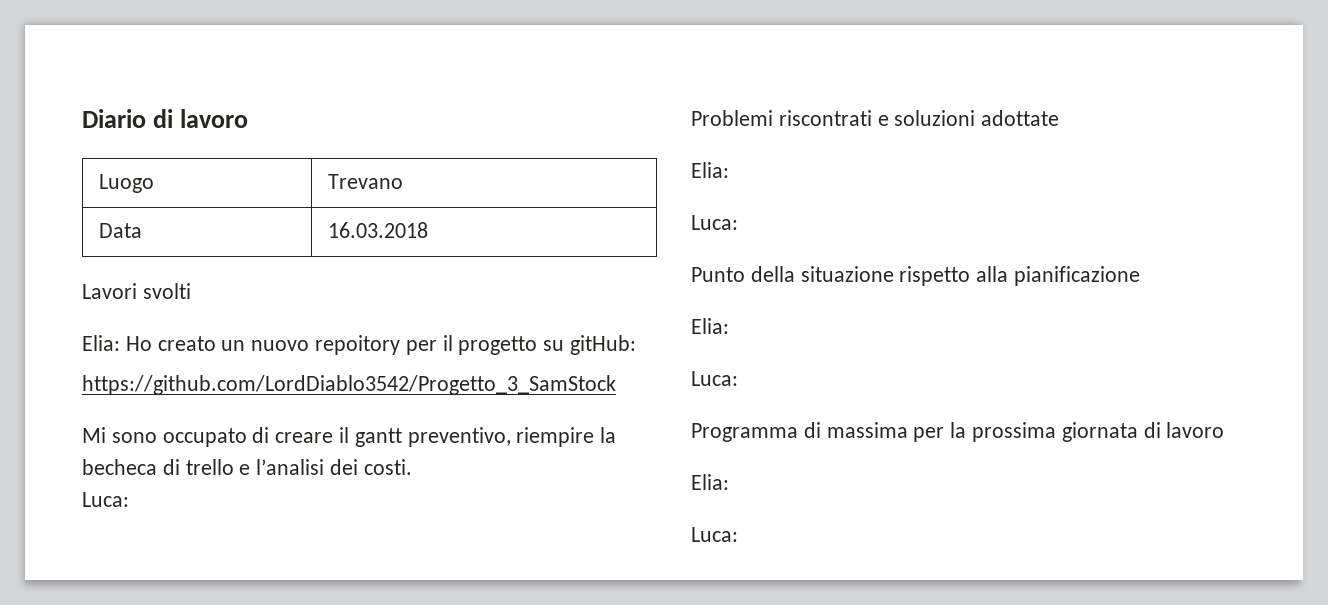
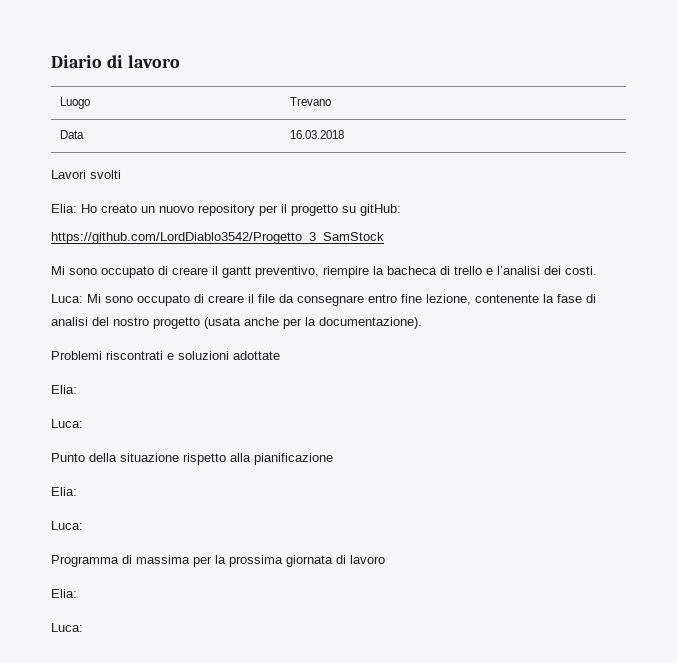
[315,335,401,355] repoitory -> [198,204,255,216] repository
[82,459,157,475] becheca -> [387,266,437,275] bacheca
(129, 499) none -> [87,294,596,306] [51,317,422,329] Mi sono occupato di creare il file da consegnare entro fine lezione, contenente la fase di analisi del nostro progetto (usata anche per la documentazione).

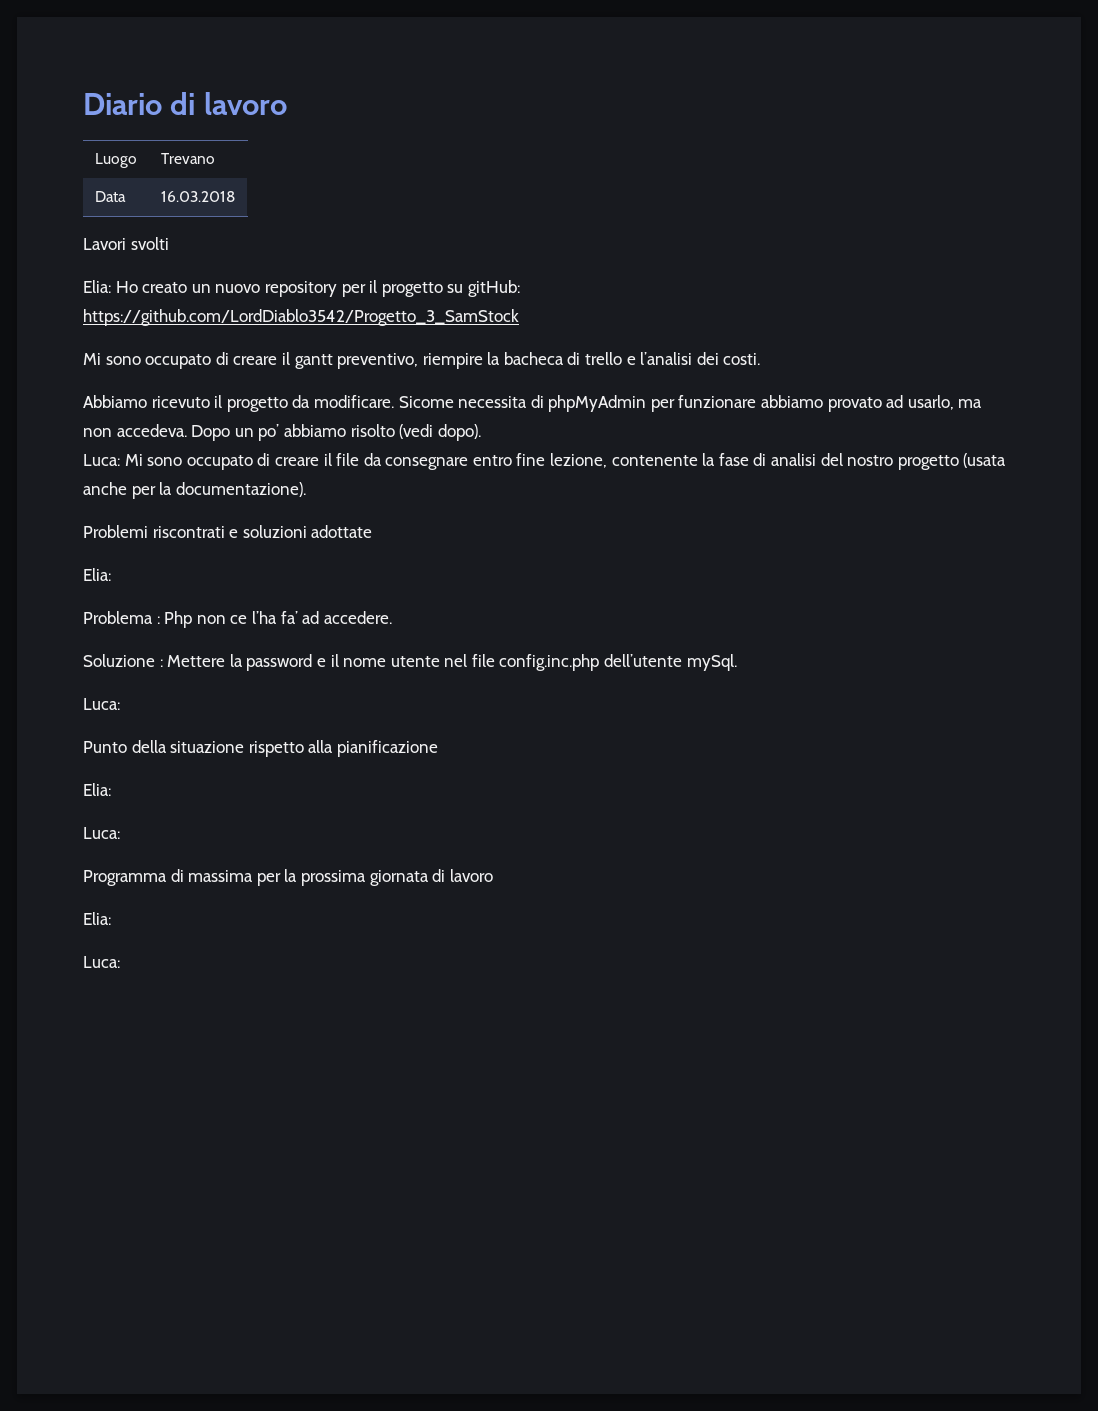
(597, 270) none -> [83,395,983,412] [83,424,481,441] // Abbiamo ricevuto il progetto da modificare. Sicome necessita di phpMyAdmin per funzionare abbiamo provato ad usarlo, ma non accedeva. Dopo un po’ abbiamo risolto (vedi dopo).
(77, 389) none -> [83,611,392,628] [83,654,737,671] // Problema : Php non ce l’ha fa’ ad accedere. // Soluzione : Mettere la password e il nome utente nel file config.inc.php dell’utente mySql.

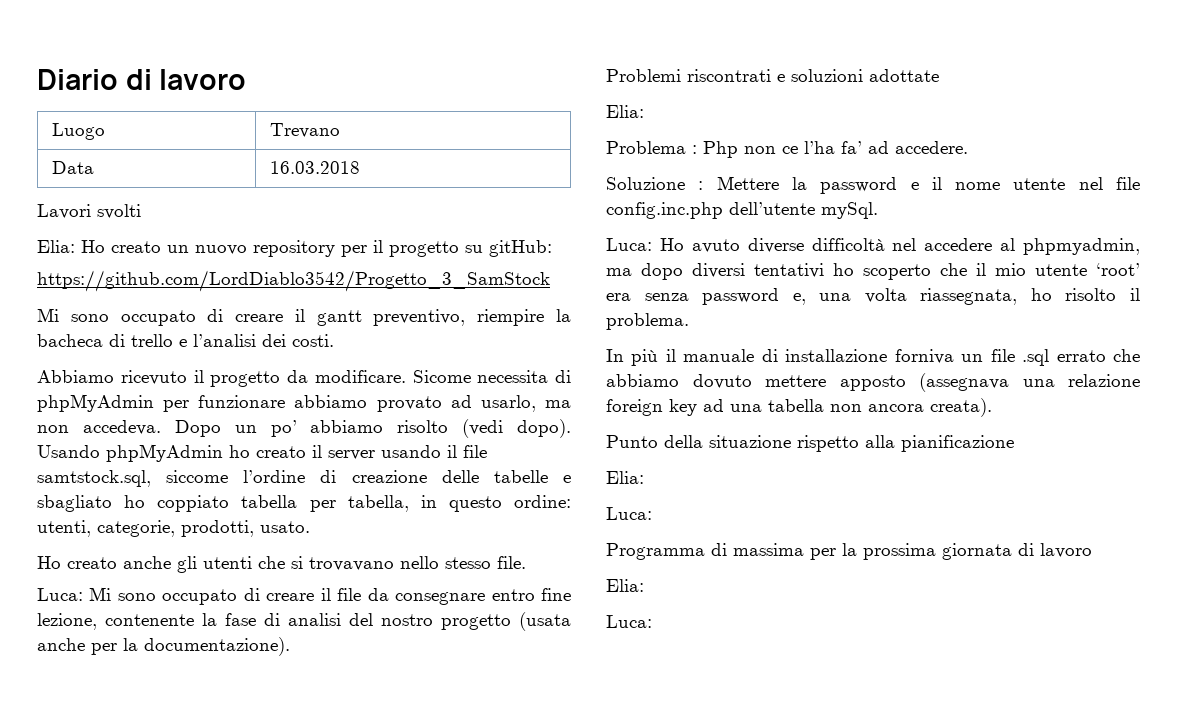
(481, 432) none -> [37,444,487,462] [37,470,572,487] [37,495,571,512] [37,520,310,537] [37,556,526,573] Usando phpMyAdmin ho creato il server usando il file samtstock.sql, siccome l’ordine di creazione delle tabelle e sbagliato ho coppiato tabella per tabella, in questo ordine: utenti, categorie, prodotti, usato. // Ho creato anche gli utenti che si trovavano nello stesso file.
(120, 704) none -> [659,238,1140,255] [606,263,1140,280] [606,288,1140,305] [606,313,689,330] [606,349,1140,366] [606,373,1140,392] [606,398,992,417] Ho avuto diverse difficoltà nel accedere al phpmyadmin, ma dopo diversi tentativi ho scoperto che il mio utente ‘root’ era senza password e, una volta riassegnata, ho risolto il problema. // In più il manuale di installazione forniva un file .sql errato che abbiamo dovuto mettere apposto (assegnava una relazione foreign key ad una tabella non ancora creata).

